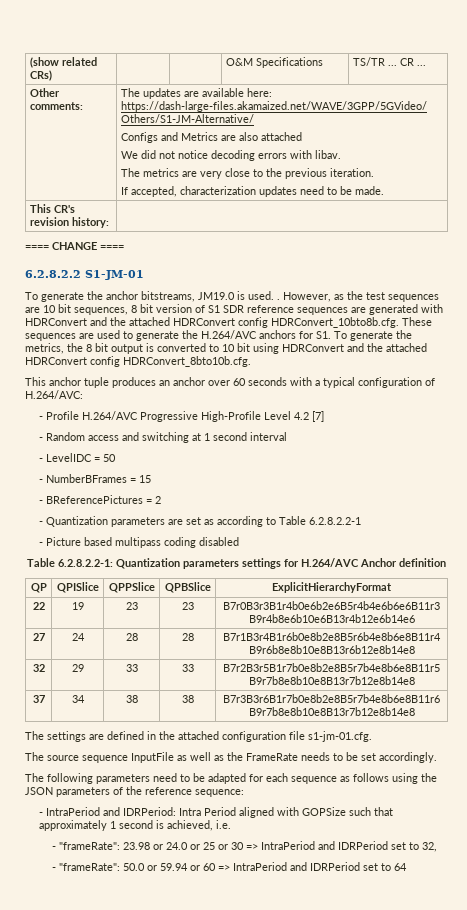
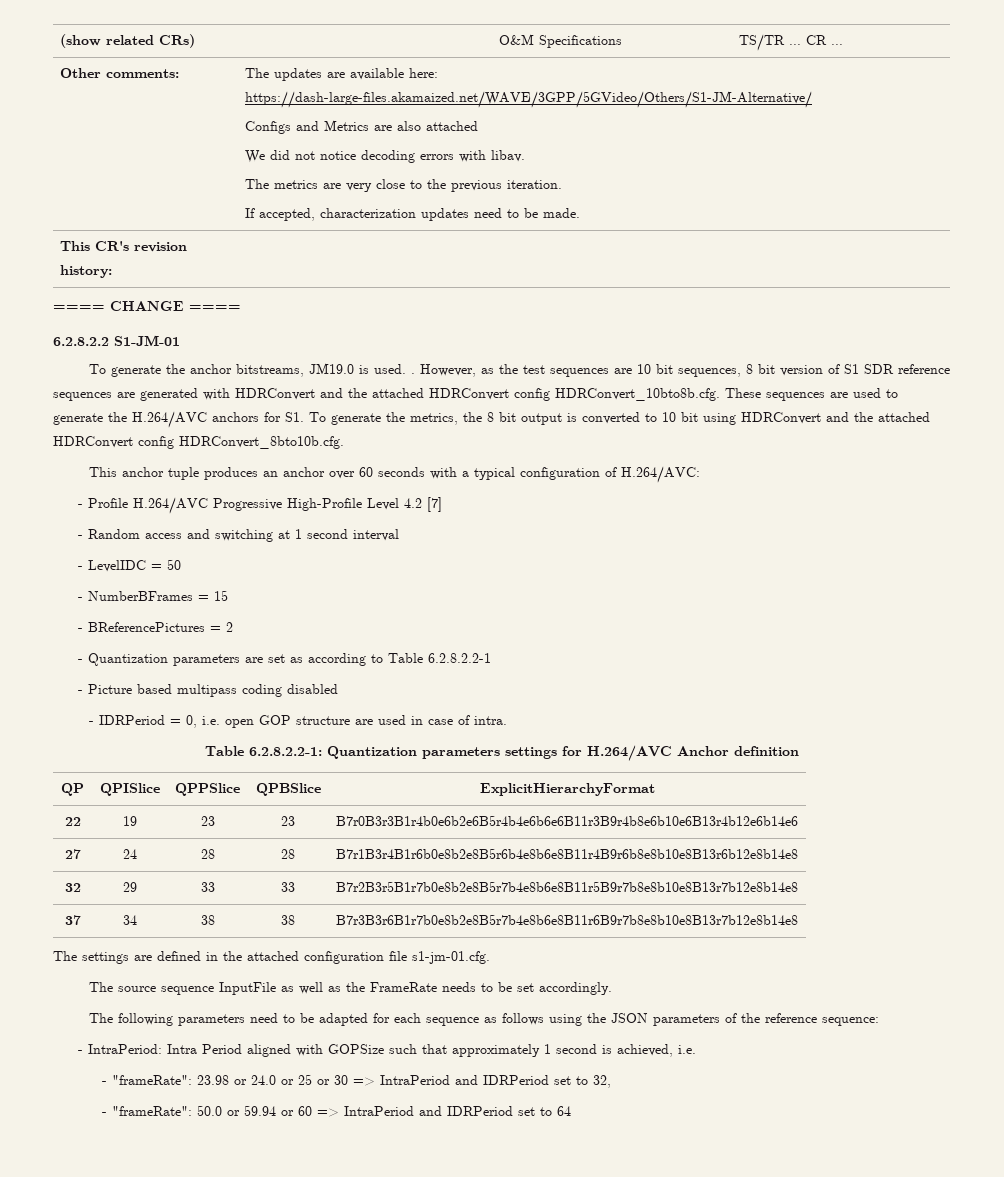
(239, 541) none -> [89,715,508,728] // - IDRPeriod = 0, i.e. open GOP structure are used in case of intra.
[45,807,176,816] IntraPeriod and IDRPeriod: -> [87,1044,162,1054] IntraPeriod:

